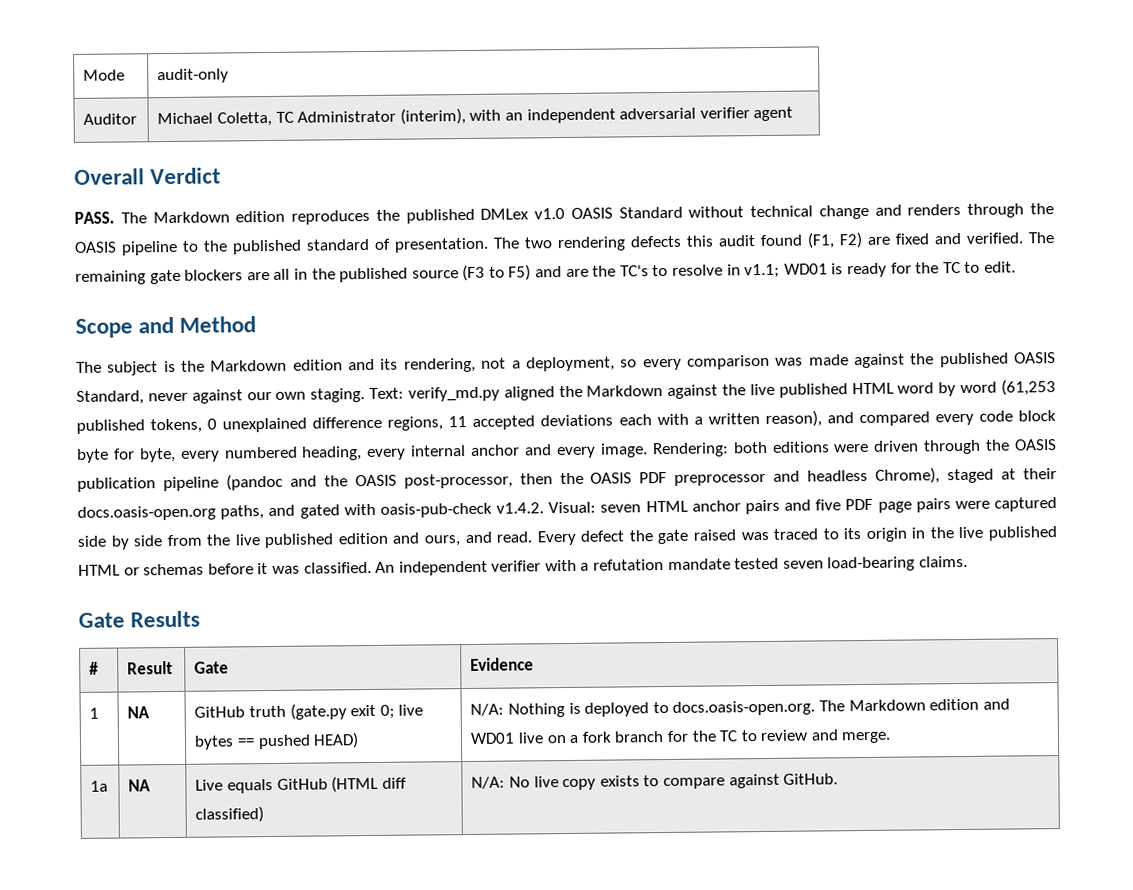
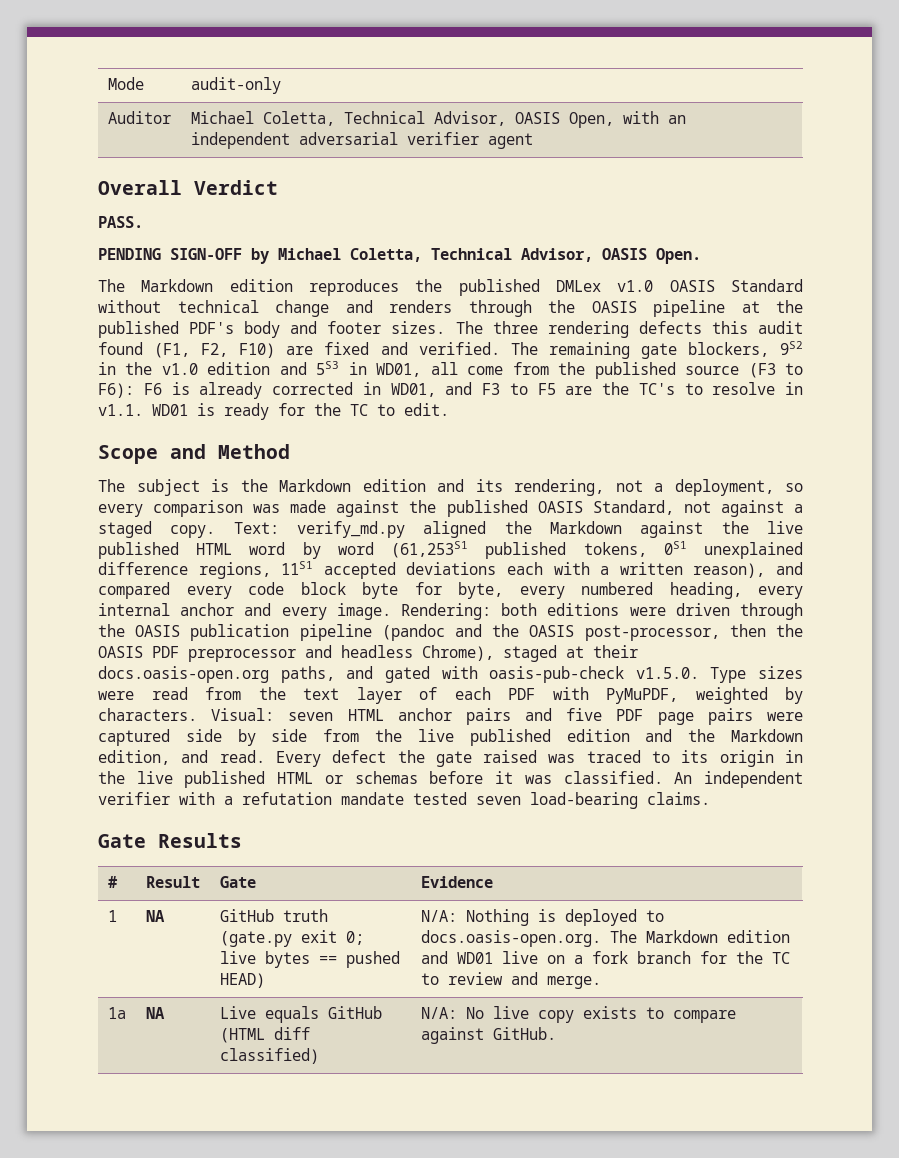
[275,108,466,125] TC Administrator (interim), -> [343,111,614,128] Technical Advisor, OASIS Open,
(115, 217) none -> [98,248,701,264] // PENDING SIGN-OFF by Michael Coletta, Technical Advisor, OASIS Open. //
[182,237,553,255] to the published standard of presentation. The two -> [741,300,803,313] [98,321,538,338] at the published PDF's body and footer sizes. The three
[839,231,863,249] F2) -> [201,343,276,358] F2, F10)
[184,268,308,281] blockers are all in -> [687,341,804,357] [98,361,549,377] blockers, 9S2 in the v1.0 edition and 5S3 in WD01, all come from
[508,264,563,281] F5) and -> [98,382,556,399] F6): F6 is already corrected in WD01, and F3 to F5
[744,263,781,279] v1.1; -> [98,404,143,416] v1.1.
[147,388,366,404] never against our own staging. -> [683,500,803,517] [98,521,216,538] not against a staged copy.
[1001,379,1057,396] (61,253 -> [391,541,469,558] (61,253S1
[207,418,218,430] 0 -> [663,541,687,555] 0S1
[448,415,468,428] 11 -> [281,561,314,575] 11S1
[496,502,544,514] v1.4.2. -> [635,666,803,683] [98,687,803,704] [98,708,197,721] v1.5.0. Type sizes were read from the text layer of each PDF with PyMuPDF, weighted by characters.
[424,535,462,547] ours, -> [688,729,804,742] [98,750,170,765] the Markdown edition,

